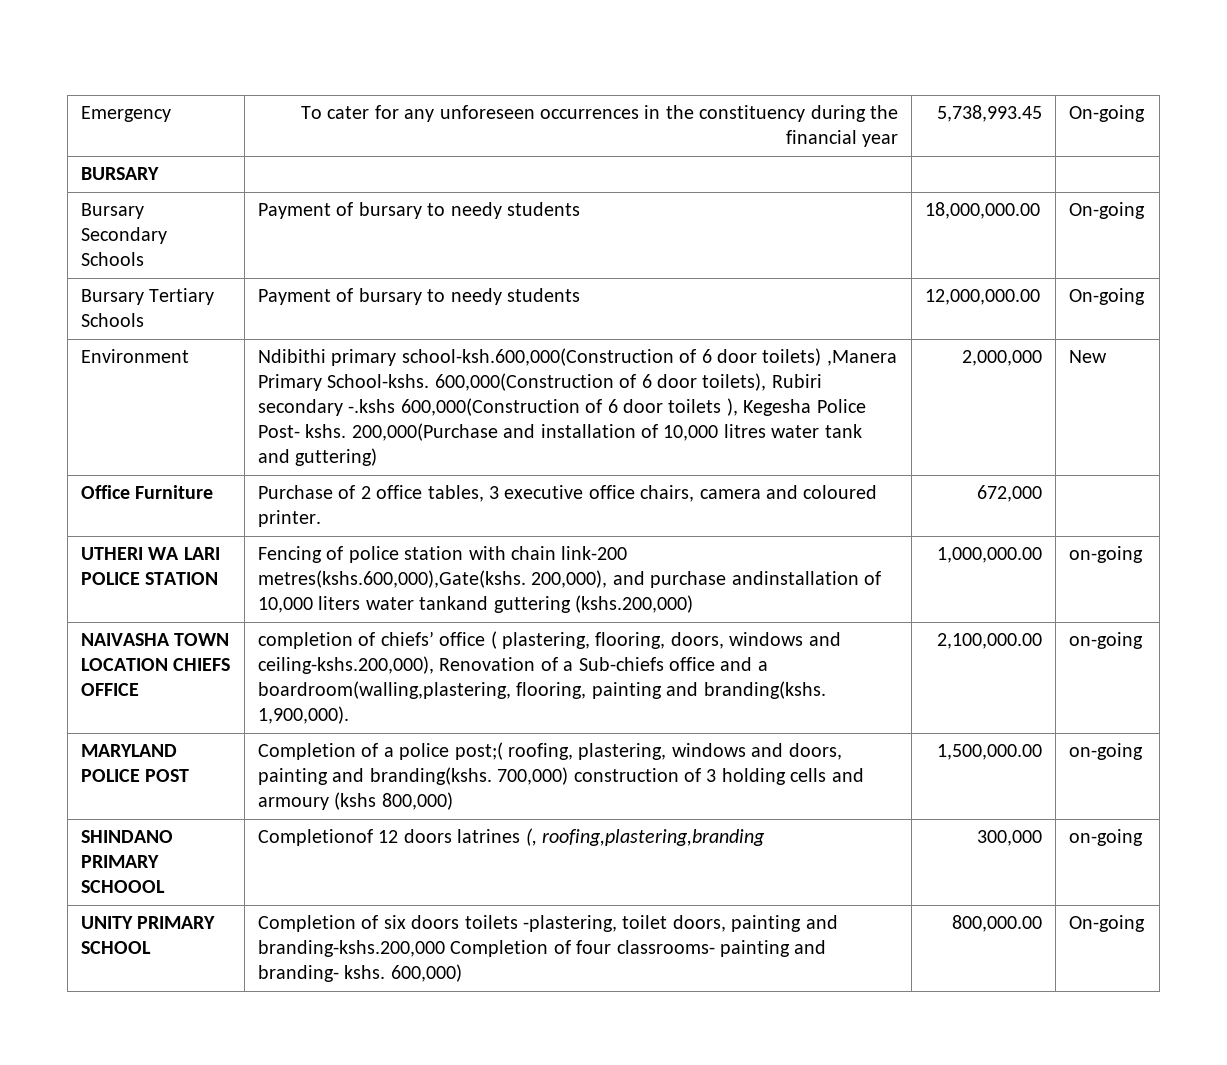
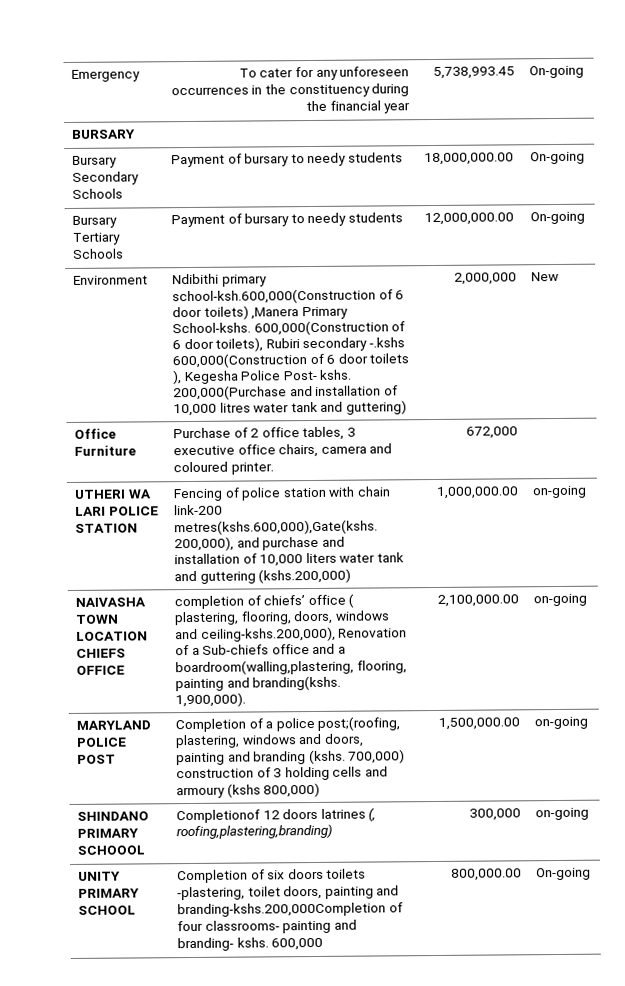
[731,571,859,585] andinstallation -> [321,536,345,547] [173,553,240,565] and installation
[419,596,489,610] tankand -> [377,552,405,563] [173,570,197,582] tank and
[454,742,573,760] post;( roofing, -> [317,716,401,731] post;(roofing,
[369,767,492,785] branding(kshs. -> [253,749,346,765] branding (kshs.
[541,829,765,846] roofing,plastering,branding -> [175,823,333,840] roofing,plastering,branding)
[257,940,549,957] branding-kshs.200,000 Completion -> [176,902,386,918] branding-kshs.200,000Completion
[390,964,462,982] 600,000) -> [271,937,324,951] 600,000

